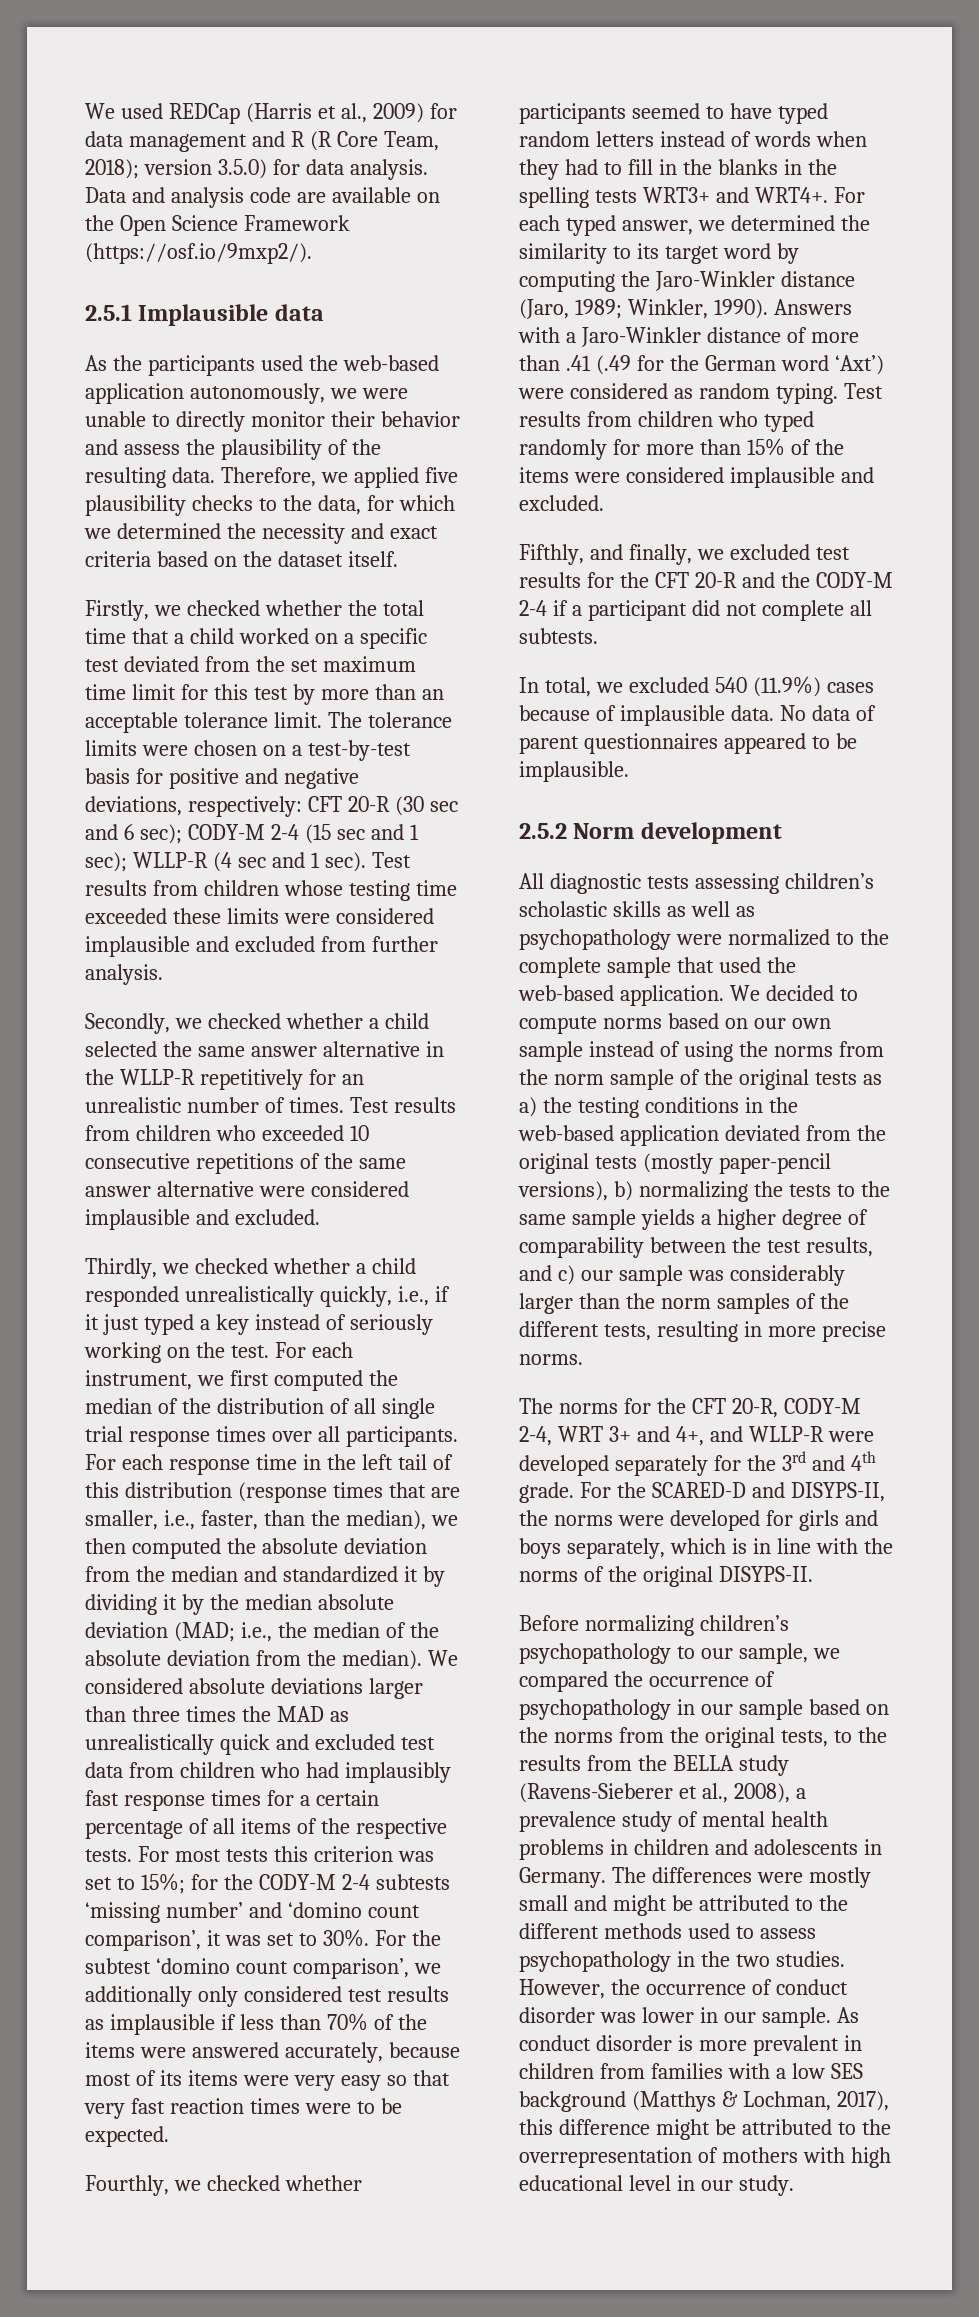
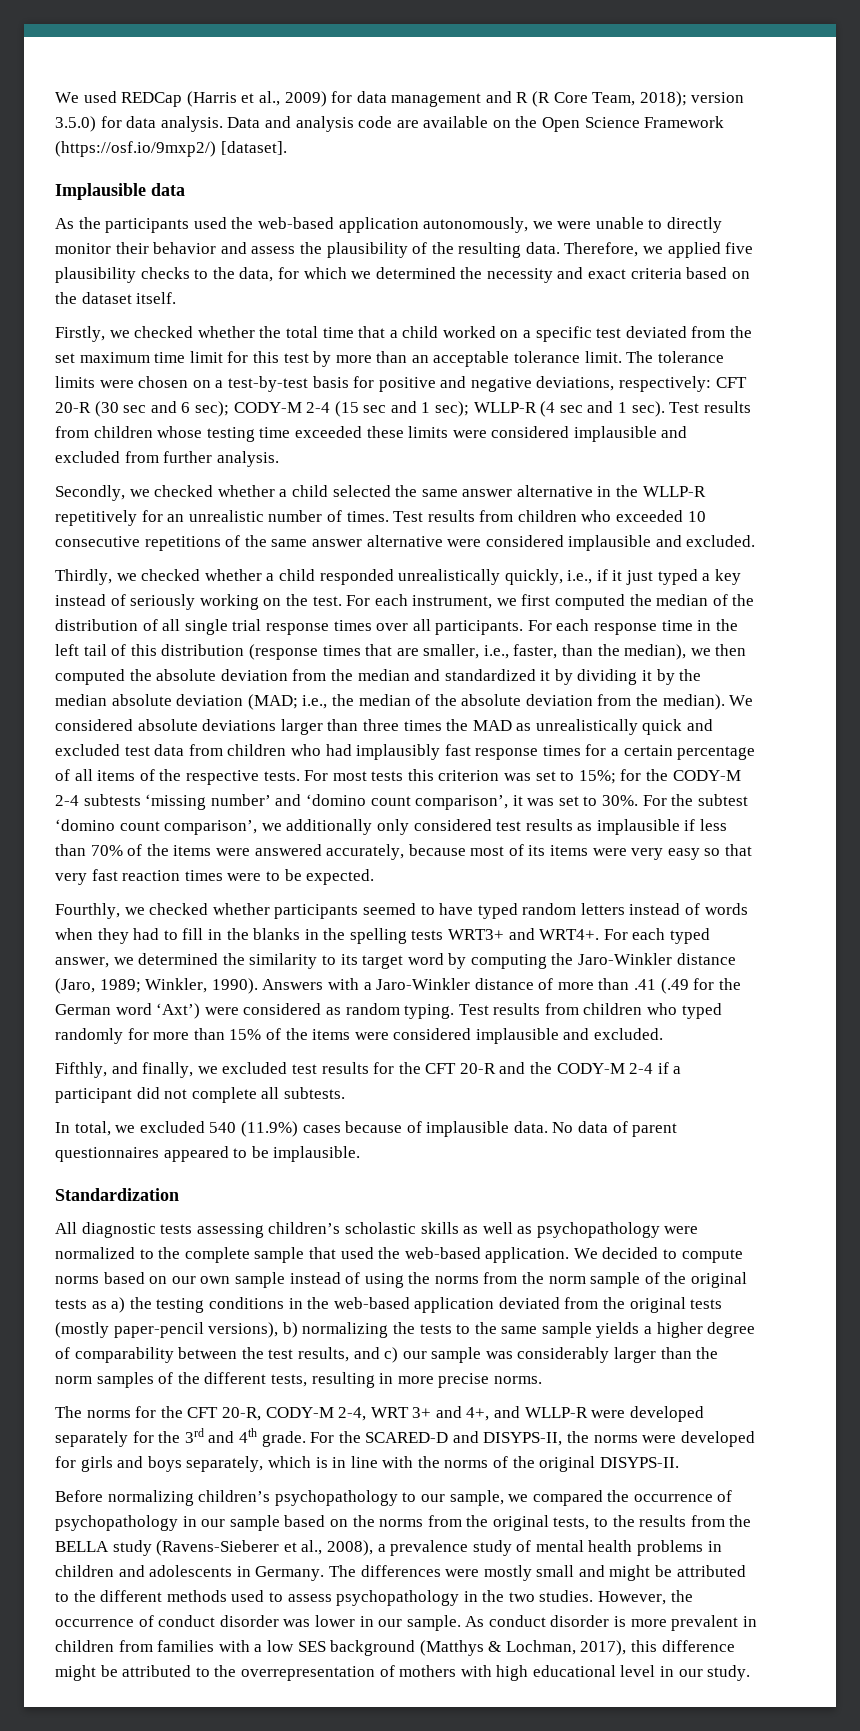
[85,243,312,264] [85,304,132,321] (https://osf.io/9mxp2/). // 2.5.1 -> [55,141,287,157] (https://osf.io/9mxp2/) [dataset]. //
[519,822,782,844] 2.5.2 Norm development -> [55,1188,179,1201] Standardization

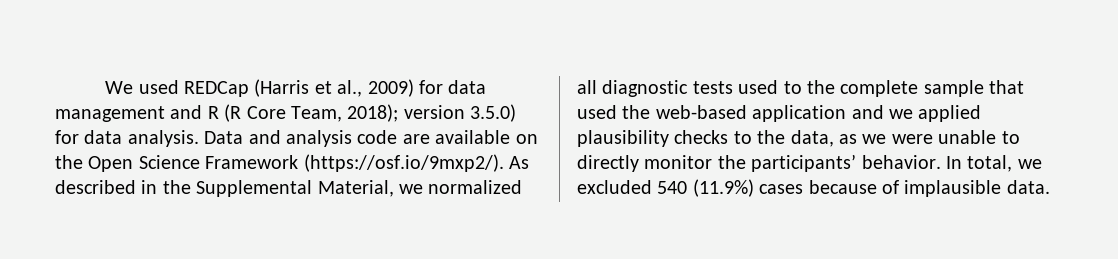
[55,141,287,157] [55,183,185,200] [55,217,529,233] (https://osf.io/9mxp2/) [dataset]. // Implausible data // As the participants used the web-based application autonomously, -> [303,154,529,172] [55,180,523,197] [577,80,1025,97] [577,105,982,122] [577,130,857,147] (https://osf.io/9mxp2/). As described in the Supplemental Material, we normalized all diagnostic tests used to the complete sample that used the web-based application and we applied plausibility checks to the data, as
[115,242,754,258] [55,267,750,283] [55,292,177,304] [55,326,753,342] [55,351,724,367] [55,376,747,392] [55,401,751,417] [55,426,688,442] [55,451,279,467] [55,485,706,501] [55,510,706,526] [55,535,756,551] [55,569,741,585] [55,594,755,610] [55,619,738,635] [55,644,747,660] [55,669,702,685] [55,694,754,710] [55,719,714,735] [55,744,756,760] [55,769,741,785] [55,794,748,810] [55,819,728,835] [55,844,753,860] [55,869,375,885] [55,903,748,919] [55,928,711,944] [55,953,736,969] [55,978,741,994] [55,1003,722,1019] [55,1028,664,1044] [55,1062,682,1078] [55,1087,345,1103] their behavior and assess the plausibility of the resulting data. Therefore, we applied five plausibility checks to the data, for which we determined the necessity and exact criteria based on the dataset itself. // Firstly, we checked whether the total time that a child worked on a specific test deviated from the set maximum time limit for this test by more than an acceptable tolerance limit. The tolerance limits were chosen on a test-by-test basis for positive and negative deviations, respectively: CFT 20-R (30 sec and 6 sec); CODY-M 2-4 (15 sec and 1 sec); WLLP-R (4 sec and 1 sec). Test results from children whose testing time exceeded these limits were considered implausible and excluded from further analysis. // Secondly, we checked whether a child selected the same answer alternative in the WLLP-R repetitively for an unrealistic number of times. Test results from children who exceeded 10 consecutive repetitions of the same answer alternative were considered implausible and excluded. // Thirdly, we checked whether a child responded unrealistically quickly, i.e., if it just typed a key instead of seriously working on the test. For each instrument, we first computed the median of the distribution of all single trial response times over all participants. For each response time in the left tail of this distribution (response times that are smaller, i.e., faster, than the median), we then computed the absolute deviation from the median and standardized it by dividing it by the median absolute deviation (MAD; i.e., the median of the absolute deviation from the median). We considered absolute deviations larger than three times the MAD as unrealistically quick and excluded test data from children who had implausibly fast response times for a certain percentage of all items of the respective tests. For most tests this criterion was set to 15%; for the CODY-M 2-4 subtests ‘missing number’ and ‘domino count comparison’, it was set to 30%. For the subtest ‘domino count comparison’, we additionally only considered test results as implausible if less than 70% of the items were answered accurately, because most of its items were very easy so that very fast reaction times were to be expected. // Fourthly, we checked whether participants seemed to have typed random letters instead of words when they had to fill in the blanks in the spelling tests WRT3+ and WRT4+. For each typed answer, we determined the similarity to its target word by computing the Jaro-Winkler distance (Jaro, 1989; Winkler, 1990). Answers with a Jaro-Winkler distance of more than .41 (.49 for the German word ‘Axt’) were considered as random typing. Test results from children who typed randomly for more than 15% of the items were considered implausible and excluded. // Fifthly, and finally, we excluded test results for the CFT 20-R and the CODY-M 2-4 if a participant did not complete all subtests. // -> [717,154,941,172] the participants’ behavior.
[552,1121,678,1137] [55,1146,361,1162] [55,1188,179,1201] [55,1222,699,1238] [55,1247,743,1263] [55,1272,748,1288] [55,1297,723,1313] [55,1322,756,1338] [55,1347,719,1363] [55,1372,542,1388] [55,1406,704,1422] [55,1428,755,1447] [55,1456,679,1472] [55,1490,733,1506] [55,1515,752,1531] [55,1540,722,1556] [55,1565,746,1581] [55,1590,693,1606] [55,1615,757,1631] [55,1640,735,1656] [55,1665,751,1681] No data of parent questionnaires appeared to be implausible. // Standardization // All diagnostic tests assessing children’s scholastic skills as well as psychopathology were normalized to the complete sample that used the web-based application. We decided to compute norms based on our own sample instead of using the norms from the norm sample of the original tests as a) the testing conditions in the web-based application deviated from the original tests (mostly paper-pencil versions), b) normalizing the tests to the same sample yields a higher degree of comparability between the test results, and c) our sample was considerably larger than the norm samples of the different tests, resulting in more precise norms. // The norms for the CFT 20-R, CODY-M 2-4, WRT 3+ and 4+, and WLLP-R were developed separately for the 3rd and 4th grade. For the SCARED-D and DISYPS-II, the norms were developed for girls and boys separately, which is in line with the norms of the original DISYPS-II. // Before normalizing children’s psychopathology to our sample, we compared the occurrence of psychopathology in our sample based on the norms from the original tests, to the results from the BELLA study (Ravens-Sieberer et al., 2008), a prevalence study of mental health problems in children and adolescents in Germany. The differences were mostly small and might be attributed to the different methods used to assess psychopathology in the two studies. However, the occurrence of conduct disorder was lower in our sample. As conduct disorder is more prevalent in children from families with a low SES background (Matthys & Lochman, 2017), this difference might be attributed to the overrepresentation of mothers with high educational level in our study. -> (1050, 187) none

